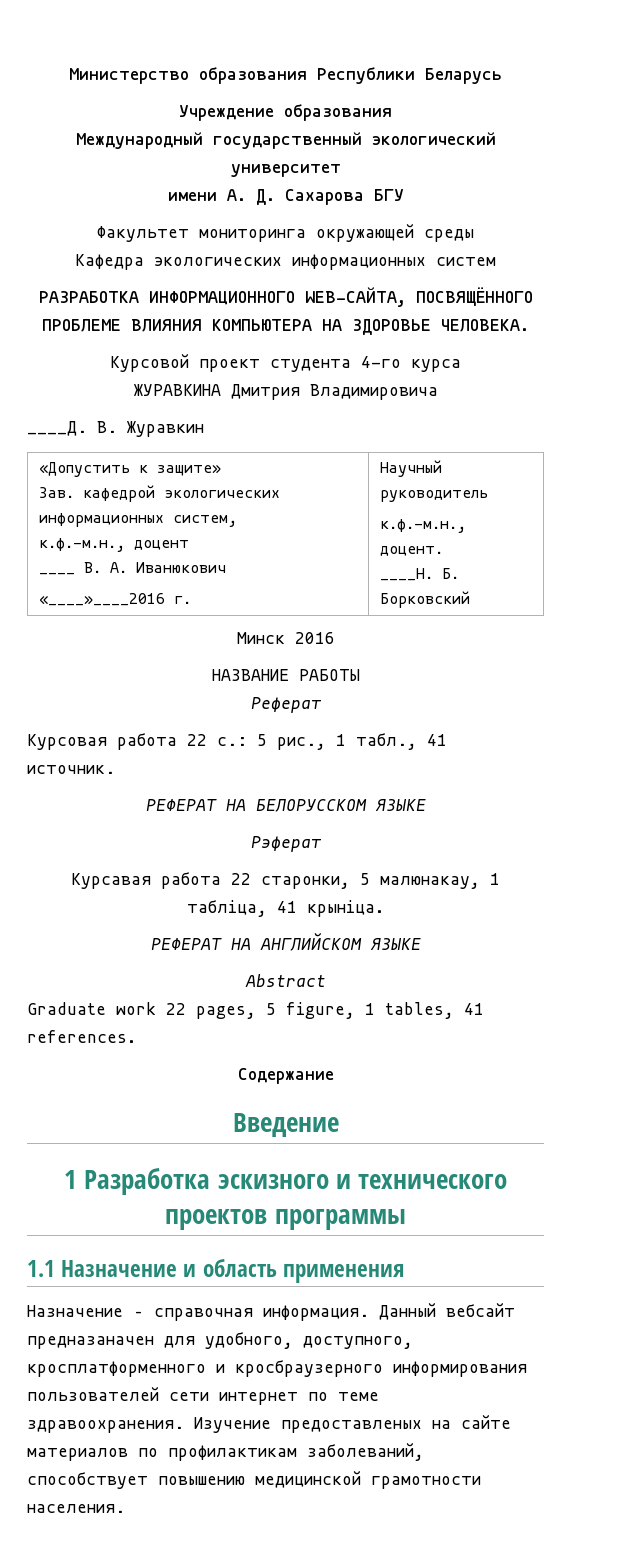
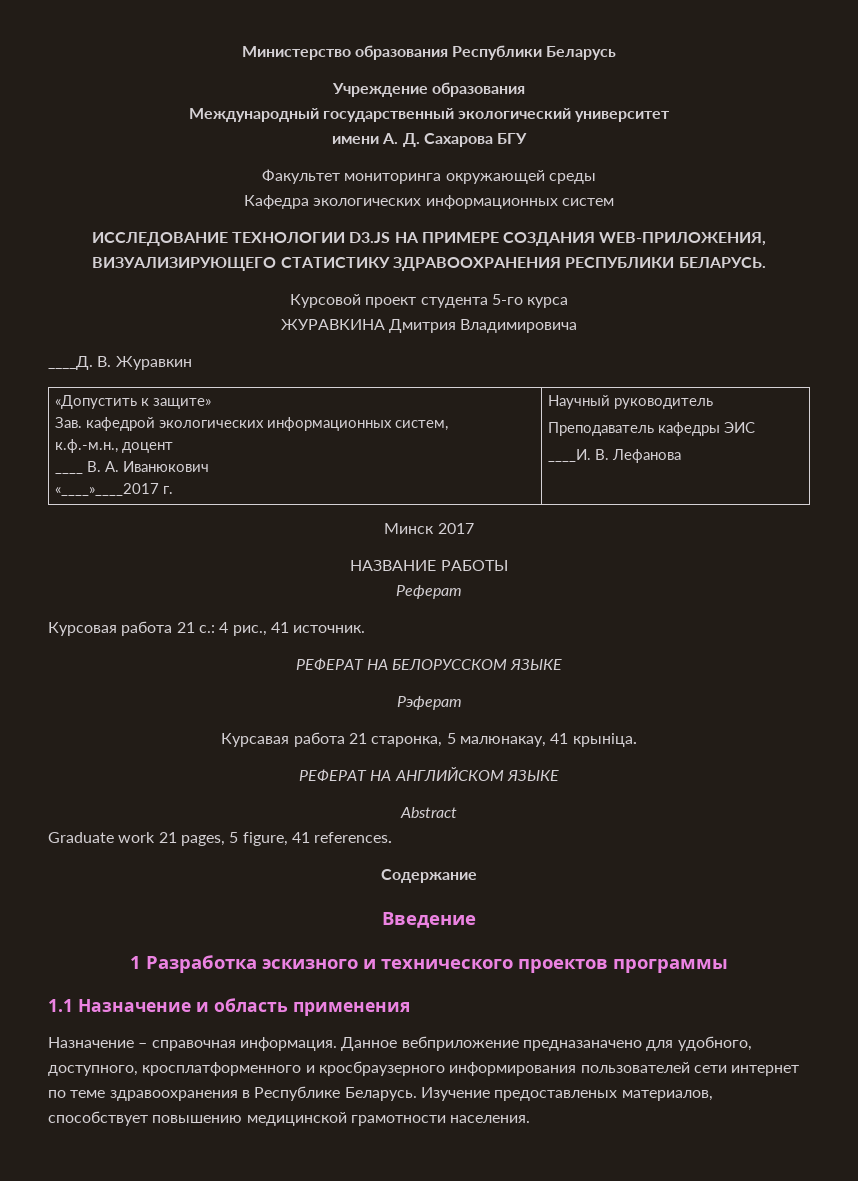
[38,287,533,307] [42,319,529,335] РАЗРАБОТКА ИНФОРМАЦИОННОГО WEB-САЙТА, ПОСВЯЩЁННОГО ПРОБЛЕМЕ ВЛИЯНИЯ КОМПЬЮТЕРА НА ЗДОРОВЬЕ ЧЕЛОВЕКА. -> [91,232,767,246] [92,257,766,271] ИССЛЕДОВАНИЕ ТЕХНОЛОГИИ D3.JS НА ПРИМЕРЕ СОЗДАНИЯ WEB-ПРИЛОЖЕНИЯ, ВИЗУАЛИЗИРУЮЩЕГО СТАТИСТИКУ ЗДРАВООХРАНЕНИЯ РЕСПУБЛИКИ БЕЛАРУСЬ.
[361,356,401,368] 4-го -> [491,294,523,305] 5-го
[39,593,166,606] «____»____2016 -> [54,483,159,496] «____»____2017
[380,519,467,533] [380,546,444,556] [380,568,460,581] [380,591,471,608] к.ф.-м.н., доцент. // ____Н. Б. Борковский -> [547,422,755,436] [547,449,681,463] Преподаватель кафедры ЭИС // ____И. В. Лефанова
[294,632,335,644] 2016 -> [437,523,474,534] 2017
[187,733,417,750] 22 с.: 5 рис., 1 табл., -> [176,622,267,636] 21 с.: 4 рис.,
[231,873,500,889] [187,900,267,917] 22 старонки, 5 малюнакау, 1 таблiца, -> [349,733,546,747] 21 старонка, 5 малюнакау,
[166,1003,186,1015] 22 -> [158,832,177,843] 21
[365,1002,454,1019] 1 tables, -> (288, 839) none
[379,1303,515,1320] [27,1336,154,1349] Данный вебсайт предназаначен -> [341,1036,642,1051] Данное вебприложение предназаначено
[27,1415,511,1433] [27,1443,424,1461] здравоохранения. Изучение предоставленых на сайте материалов по профилактикам заболеваний, -> [109,1086,713,1101] здравоохранения в Республике Беларусь. Изучение предоставленых материалов,

